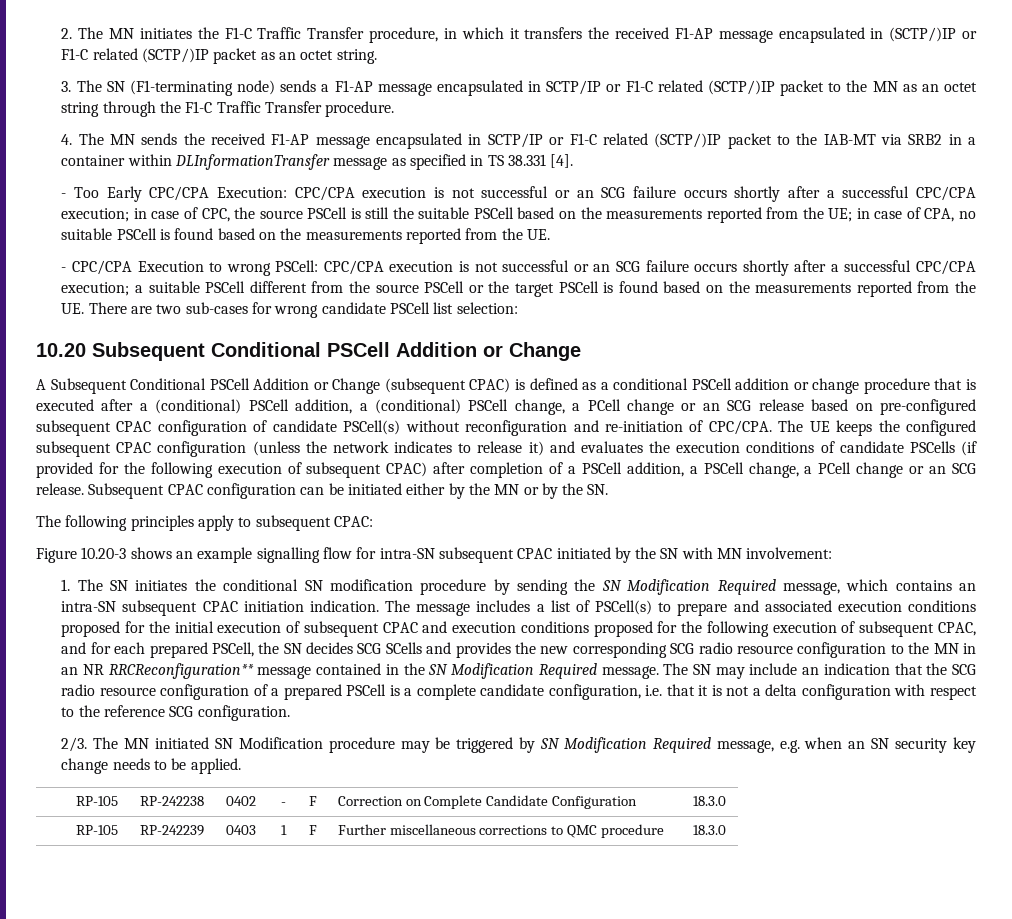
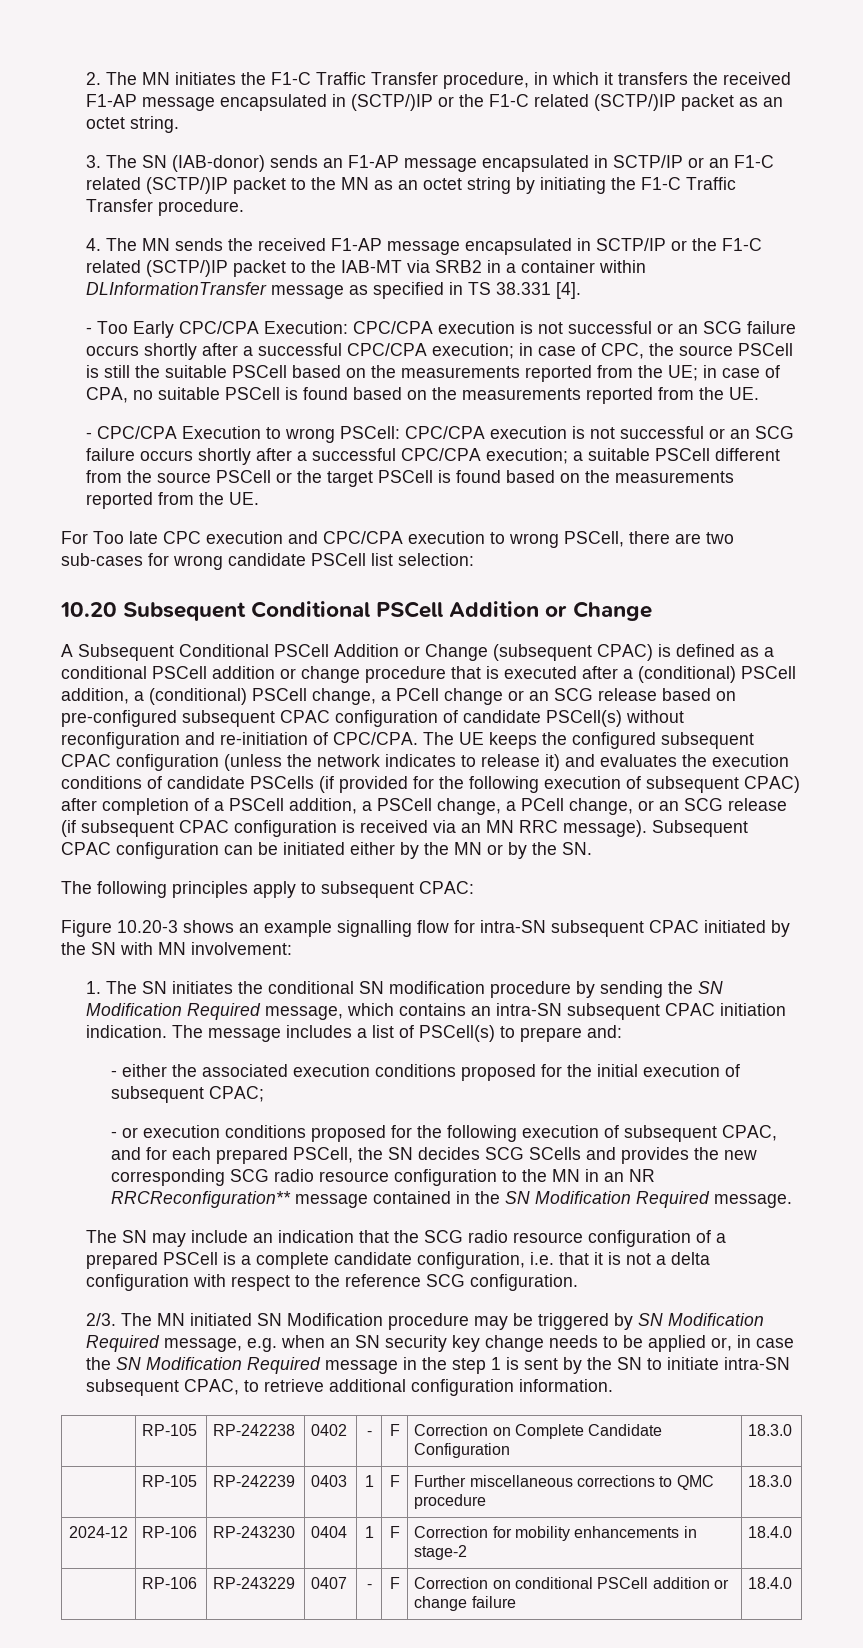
(977, 35) none -> [458,94,484,107] the
[129,80,622,96] (F1-terminating node) sends a F1-AP message encapsulated in SCTP/IP or -> [171,155,729,172] (IAB-donor) sends an F1-AP message encapsulated in SCTP/IP or an
[102,101,156,117] through -> [515,177,606,194] by initiating
(565, 141) none -> [691,238,717,251] the
[88,302,127,314] There -> [61,531,670,548] // For Too late CPC execution and CPC/CPA execution to wrong PSCell, there
[856,462,976,478] [36,483,84,495] change or an SCG release. -> [569,798,787,815] [61,820,647,837] change, or an SCG release (if subsequent CPAC configuration is received via an MN RRC message).
[733,600,759,612] and -> [586,1025,622,1038] [110,1064,197,1077] and: // - either the
[382,621,448,633] CPAC and -> [208,1086,264,1102] [110,1127,138,1138] CPAC; // - or
(659, 672) none -> (792, 1201) //
[190,758,241,774] applied. -> [647,1335,794,1352] [85,1357,790,1374] [85,1379,613,1396] applied or, in case the SN Modification Required message in the step 1 is sent by the SN to initiate intra-SN subsequent CPAC, to retrieve additional configuration information.
(726, 830) none -> [69,1526,128,1538] [142,1526,198,1538] [213,1526,296,1538] [311,1526,348,1538] [364,1526,374,1538] [389,1526,400,1538] [414,1526,697,1541] [414,1545,468,1560] [748,1526,793,1538] [142,1577,198,1589] [213,1577,296,1589] [311,1577,348,1589] [366,1584,372,1589] [389,1577,400,1589] [414,1577,730,1589] [414,1596,516,1611] [748,1577,793,1589] // 2024-12 | RP-106 | RP-243230 | 0404 | 1 | F | Correction for mobility enhancements in stage-2 | 18.4.0 // | RP-106 | RP-243229 | 0407 | - | F | Correction on conditional PSCell addition or change failure | 18.4.0

